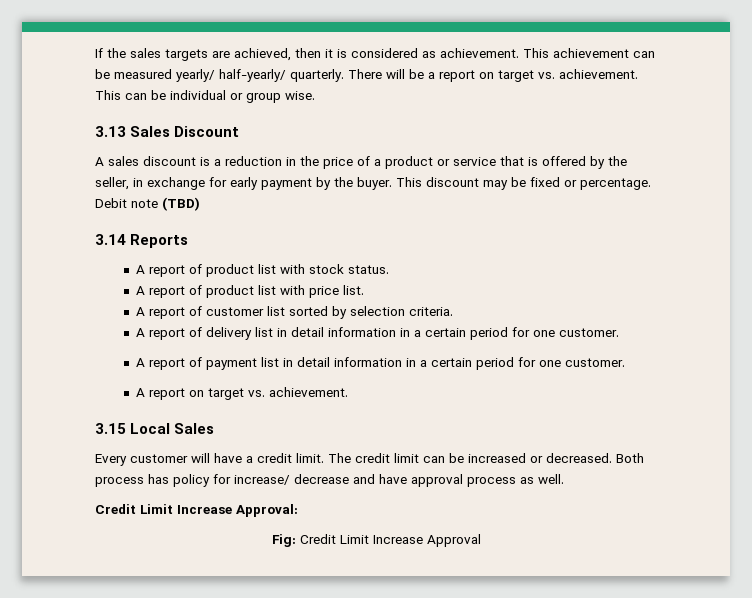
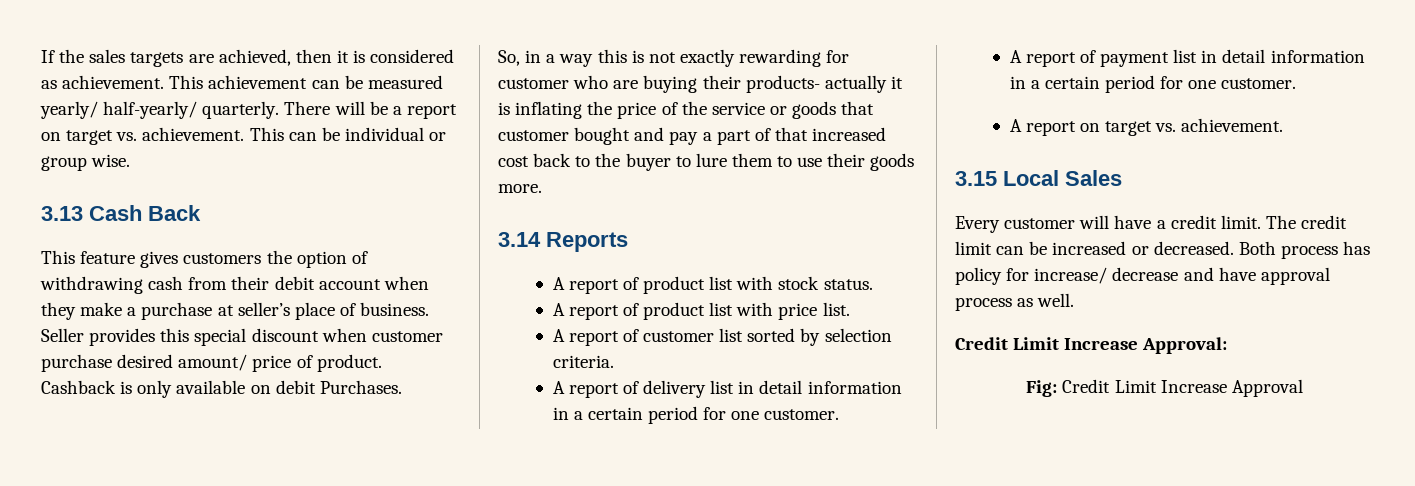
[130,126,240,137] [95,156,627,169] [95,177,651,190] [95,197,200,211] Sales Discount // A sales discount is a reduction in the price of a product or service that is offered by the seller, in exchange for early payment by the buyer. This discount may be fixed or percentage. Debit note (TBD) -> [89,205,201,221] [41,250,368,268] [40,276,429,294] [41,302,430,320] [41,328,443,346] [41,354,382,372] [41,380,402,398] [498,49,850,67] [498,75,903,93] [498,101,875,119] [498,127,887,145] [498,153,915,171] [498,184,542,193] Cash Back // This feature gives customers the option of withdrawing cash from their debit account when they make a purchase at seller’s place of business. Seller provides this special discount when customer purchase desired amount/ price of product. Cashback is only available on debit Purchases. // So, in a way this is not exactly rewarding for customer who are buying their products- actually it is inflating the price of the service or goods that customer bought and pay a part of that increased cost back to the buyer to lure them to use their goods more.

